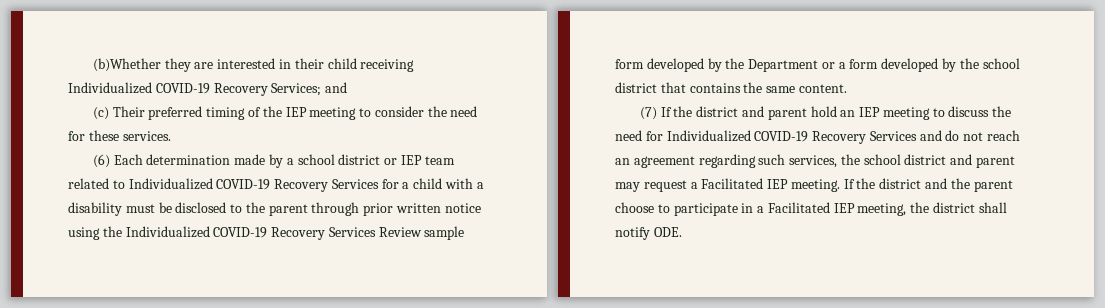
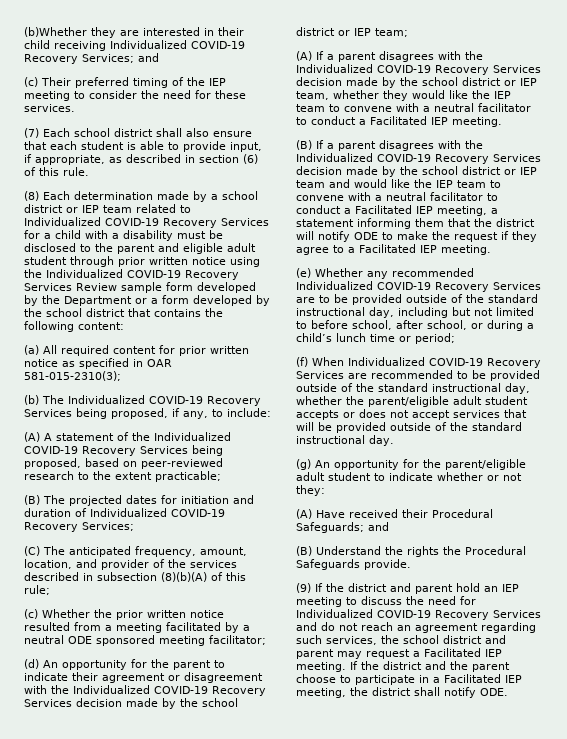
[92,154,110,168] (6) -> [24,128,252,138] [24,141,262,152] [24,154,258,165] [24,167,89,176] [24,191,39,201] (7) Each school district shall also ensure that each student is able to provide input, if appropriate, as described in section (6) of this rule. // (8)
(308, 210) none -> [158,243,256,254] [24,256,67,265] and eligible adult student
[766,84,847,93] [639,107,657,120] same content. // (7) -> [24,321,124,332] [24,345,249,356] [24,358,172,369] [24,371,121,381] [24,395,261,406] [24,408,271,419] [24,432,231,442] [24,445,223,456] [24,458,223,469] [24,471,221,482] [24,495,254,506] [24,508,225,517] [24,522,134,532] [24,546,247,557] [24,559,237,570] [24,572,246,582] [24,585,50,595] [24,609,224,620] [24,622,250,633] [24,635,266,646] [24,659,225,670] [24,672,263,683] [24,685,266,696] [24,698,238,709] [296,27,408,37] [296,51,483,62] [296,64,541,75] [296,77,537,88] [296,90,511,101] [296,103,531,112] [296,116,502,127] [296,140,483,151] [296,153,541,164] [296,166,537,177] [296,179,501,188] [296,192,498,201] [296,205,498,216] [296,218,535,229] [296,231,537,242] [296,244,491,255] [296,268,474,279] [296,281,541,292] [296,294,538,305] [296,307,534,318] [296,320,534,331] [296,333,455,344] [296,357,541,368] [296,370,540,381] [296,383,530,394] [296,396,528,407] [296,409,527,420] [296,422,522,433] [296,435,394,446] [296,459,526,470] [296,472,522,481] [296,485,325,496] [296,509,493,519] [296,522,389,533] [296,546,526,557] [296,559,411,570] [296,583,311,593] following content: // (a) All required content for prior written notice as specified in OAR 581-015-2310(3); // (b) The Individualized COVID-19 Recovery Services being proposed, if any, to include: // (A) A statement of the Individualized COVID-19 Recovery Services being proposed, based on peer-reviewed research to the extent practicable; // (B) The projected dates for initiation and duration of Individualized COVID-19 Recovery Services; // (C) The anticipated frequency, amount, location, and provider of the services described in subsection (8)(b)(A) of this rule; // (c) Whether the prior written notice resulted from a meeting facilitated by a neutral ODE sponsored meeting facilitator; // (d) An opportunity for the parent to indicate their agreement or disagreement with the Individualized COVID-19 Recovery Services decision made by the school district or IEP team; // (A) If a parent disagrees with the Individualized COVID-19 Recovery Services decision made by the school district or IEP team, whether they would like the IEP team to convene with a neutral facilitator to conduct a Facilitated IEP meeting. // (B) If a parent disagrees with the Individualized COVID-19 Recovery Services decision made by the school district or IEP team and would like the IEP team to convene with a neutral facilitator to conduct a Facilitated IEP meeting, a statement informing them that the district will notify ODE to make the request if they agree to a Facilitated IEP meeting. // (e) Whether any recommended Individualized COVID-19 Recovery Services are to be provided outside of the standard instructional day, including but not limited to before school, after school, or during a child’s lunch time or period; // (f) When Individualized COVID-19 Recovery Services are recommended to be provided outside of the standard instructional day, whether the parent/eligible adult student accepts or does not accept services that will be provided outside of the standard instructional day. // (g) An opportunity for the parent/eligible adult student to indicate whether or not they: // (A) Have received their Procedural Safeguards; and // (B) Understand the rights the Procedural Safeguards provide. // (9)

